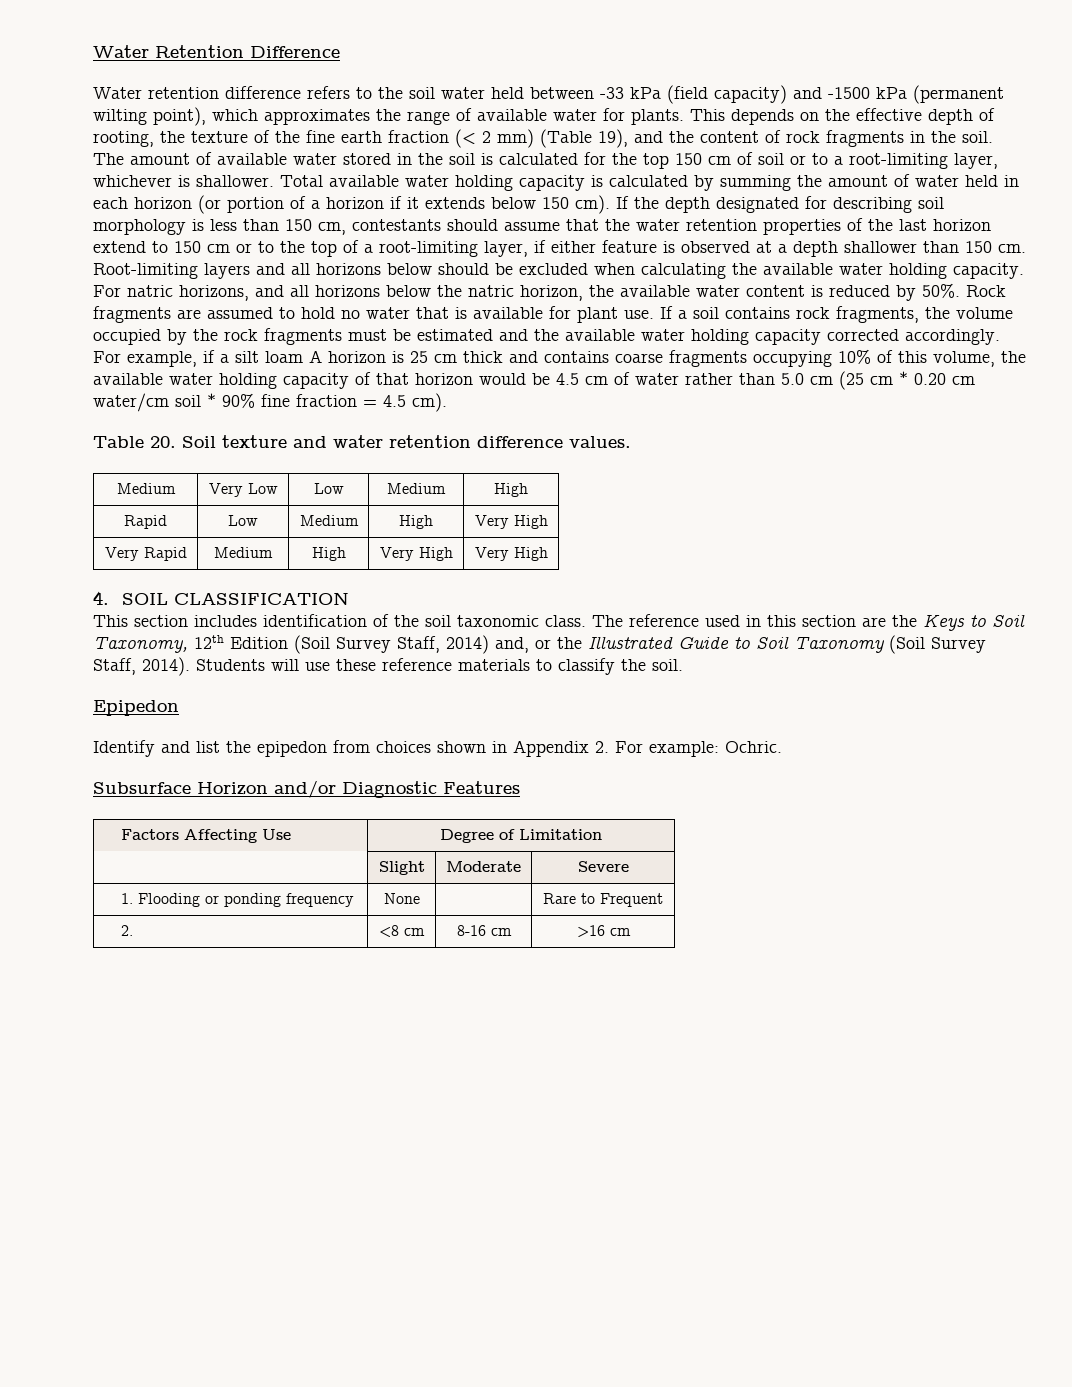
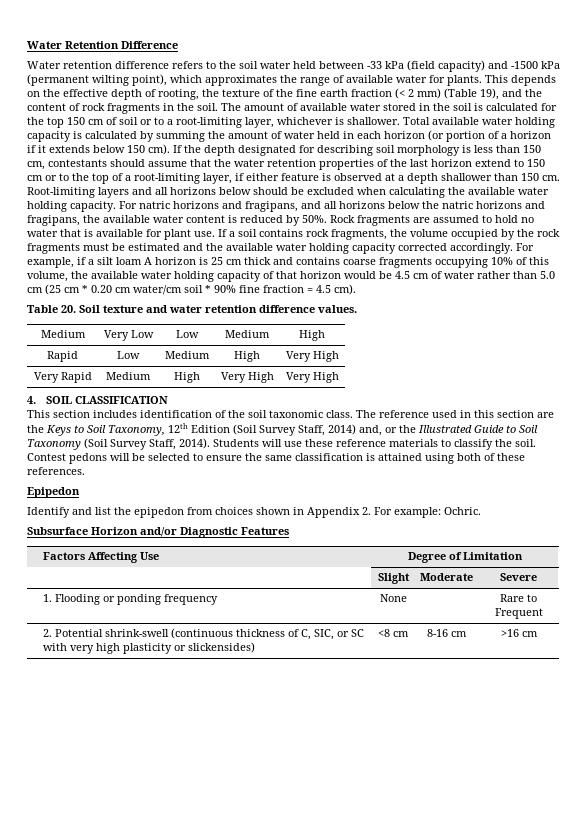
[179,285,249,301] horizons, -> [173,201,298,212] horizons and fragipans,
[520,285,583,301] horizon, -> [476,201,545,209] [27,215,80,226] horizons and fragipans,
(683, 665) none -> [27,453,525,464] [27,467,85,475] Contest pedons will be selected to ensure the same classification is attained using both of these references.
(133, 930) none -> [55,628,365,640] [43,642,256,654] Potential shrink-swell (continuous thickness of C, SIC, or SC with very high plasticity or slickensides)

